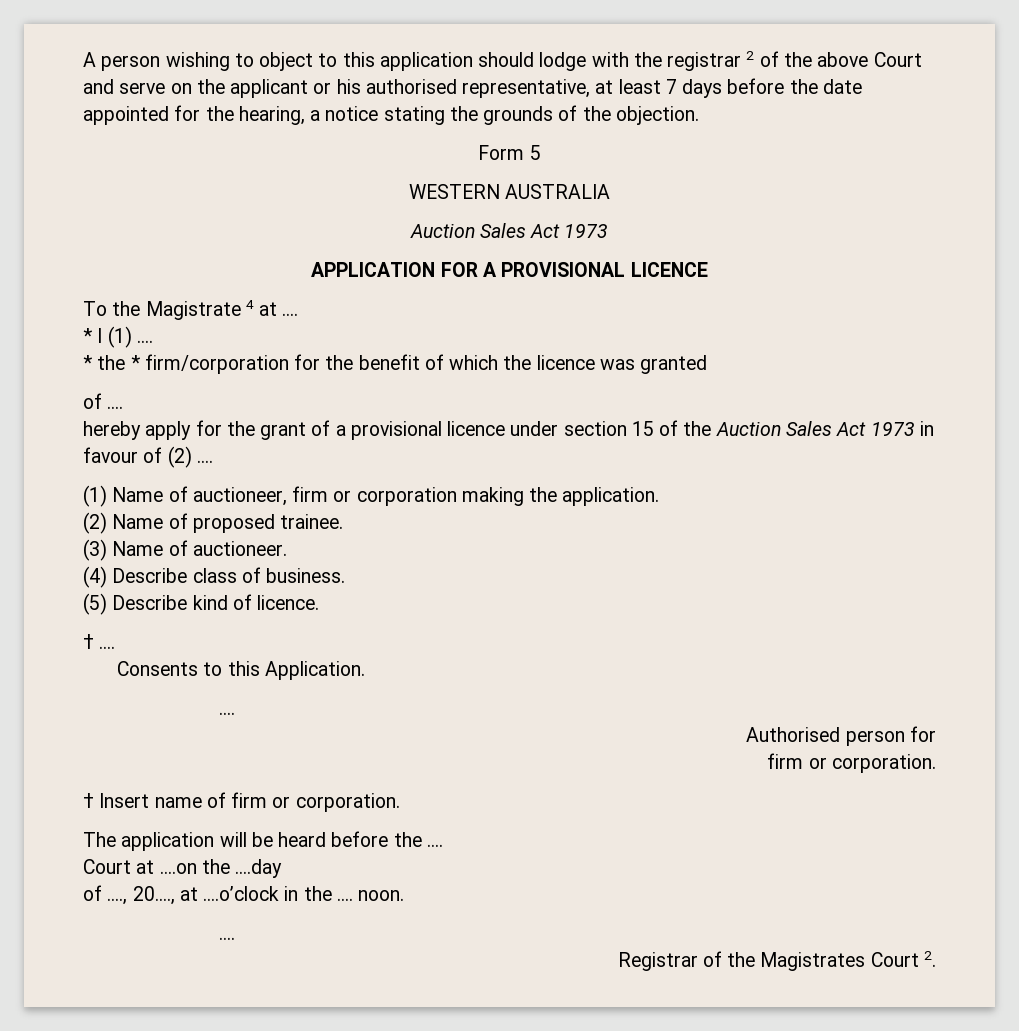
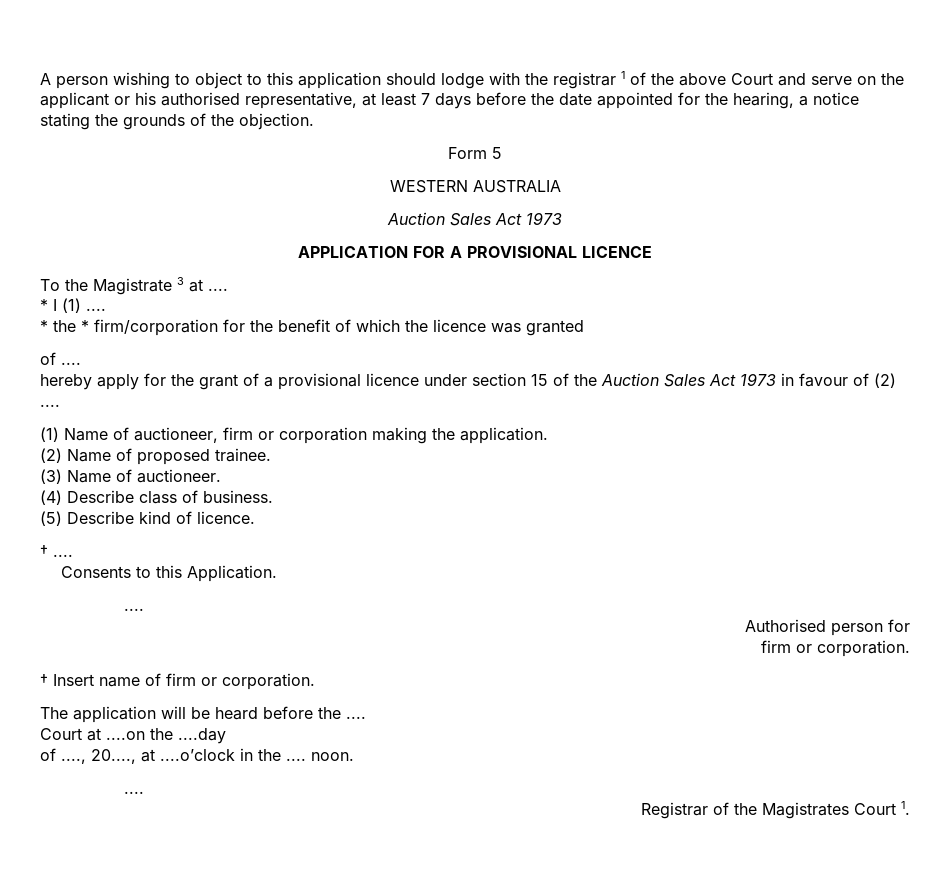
[746,51,755,60] 2 -> [621,71,625,79] 1
[245,300,254,309] 4 -> [177,277,184,285] 3
[923,951,936,967] 2. -> [901,801,910,815] 1.

